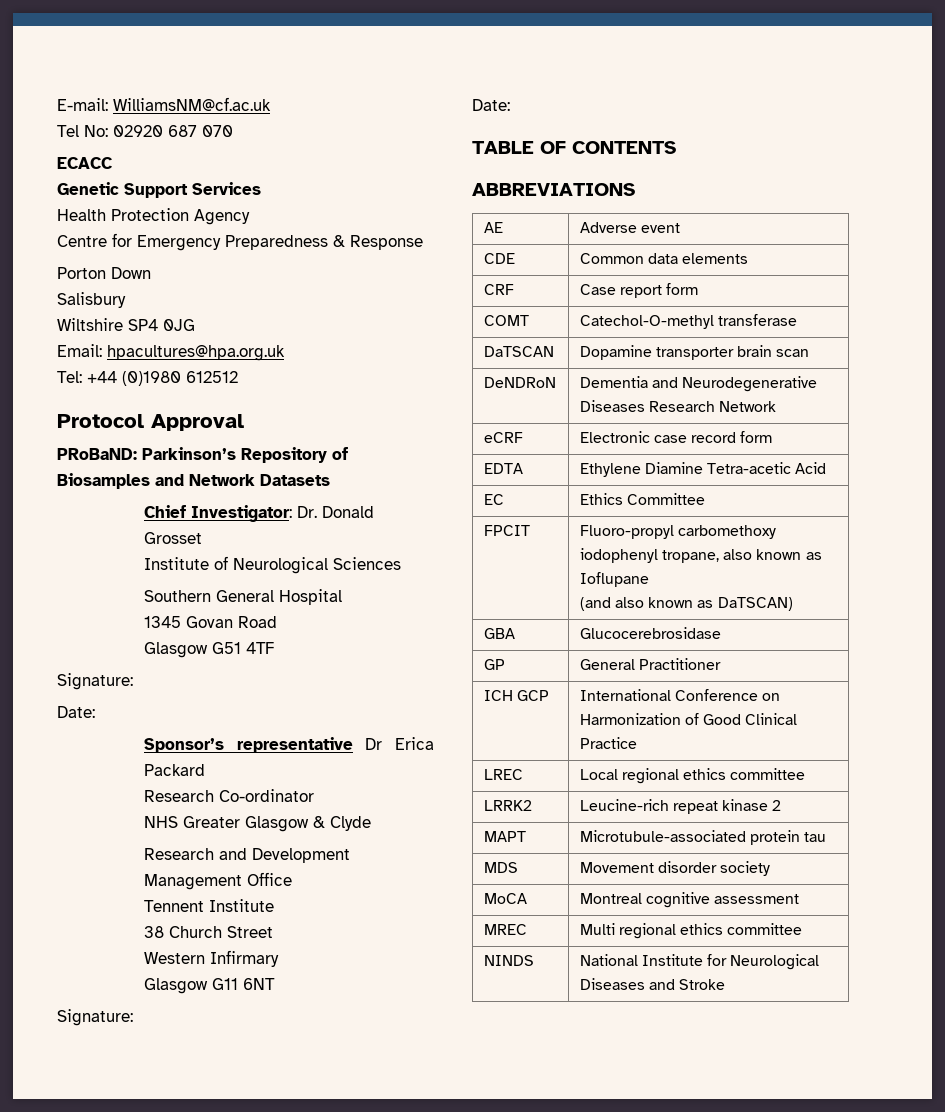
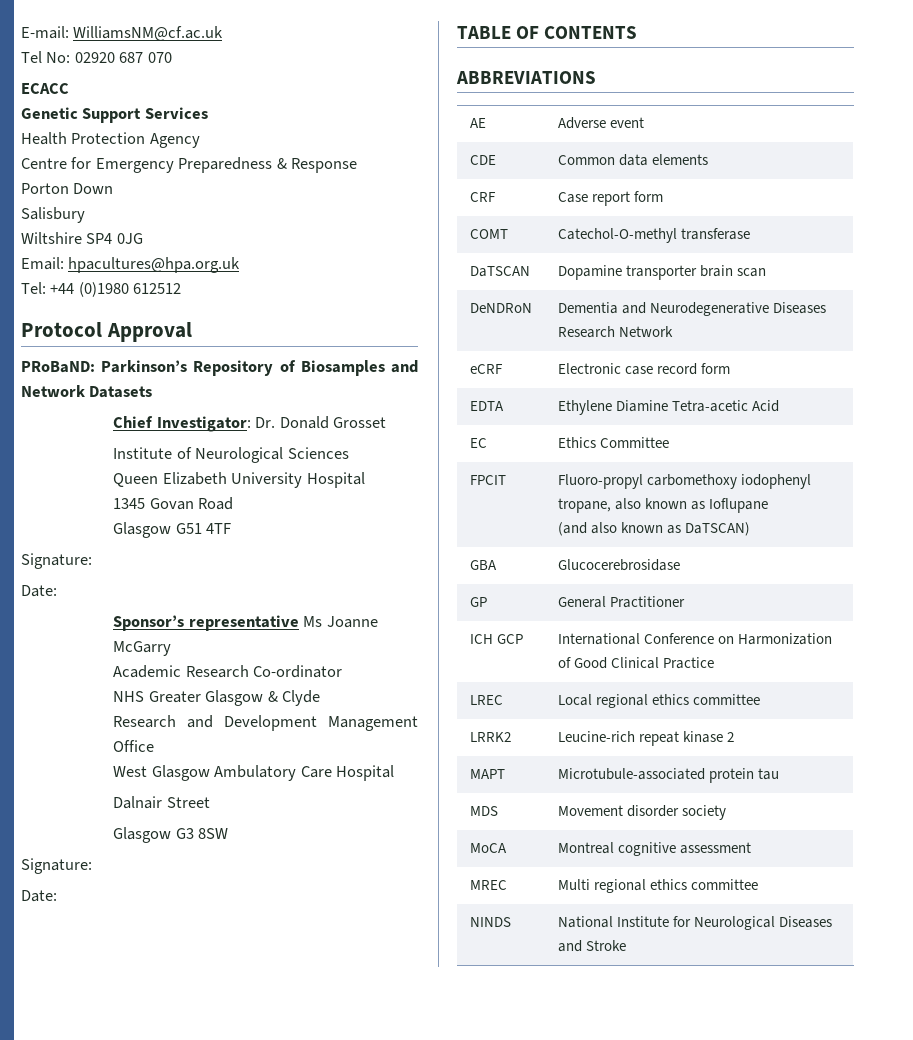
[144,590,275,602] Southern General -> [113,472,303,488] Queen Elizabeth University
[365,737,434,750] [144,764,206,776] Dr Erica Packard // -> [303,616,378,628] [113,641,172,656] [113,665,182,678] Ms Joanne McGarry // Academic
[144,899,275,912] [144,926,223,938] Tennent Institute // 38 Church -> [113,765,395,781] [113,796,163,809] West Glasgow Ambulatory Care Hospital // Dalnair
[144,950,280,967] [144,978,276,994] // Western Infirmary // Glasgow G11 6NT -> [113,827,229,843] // Glasgow G3 8SW

